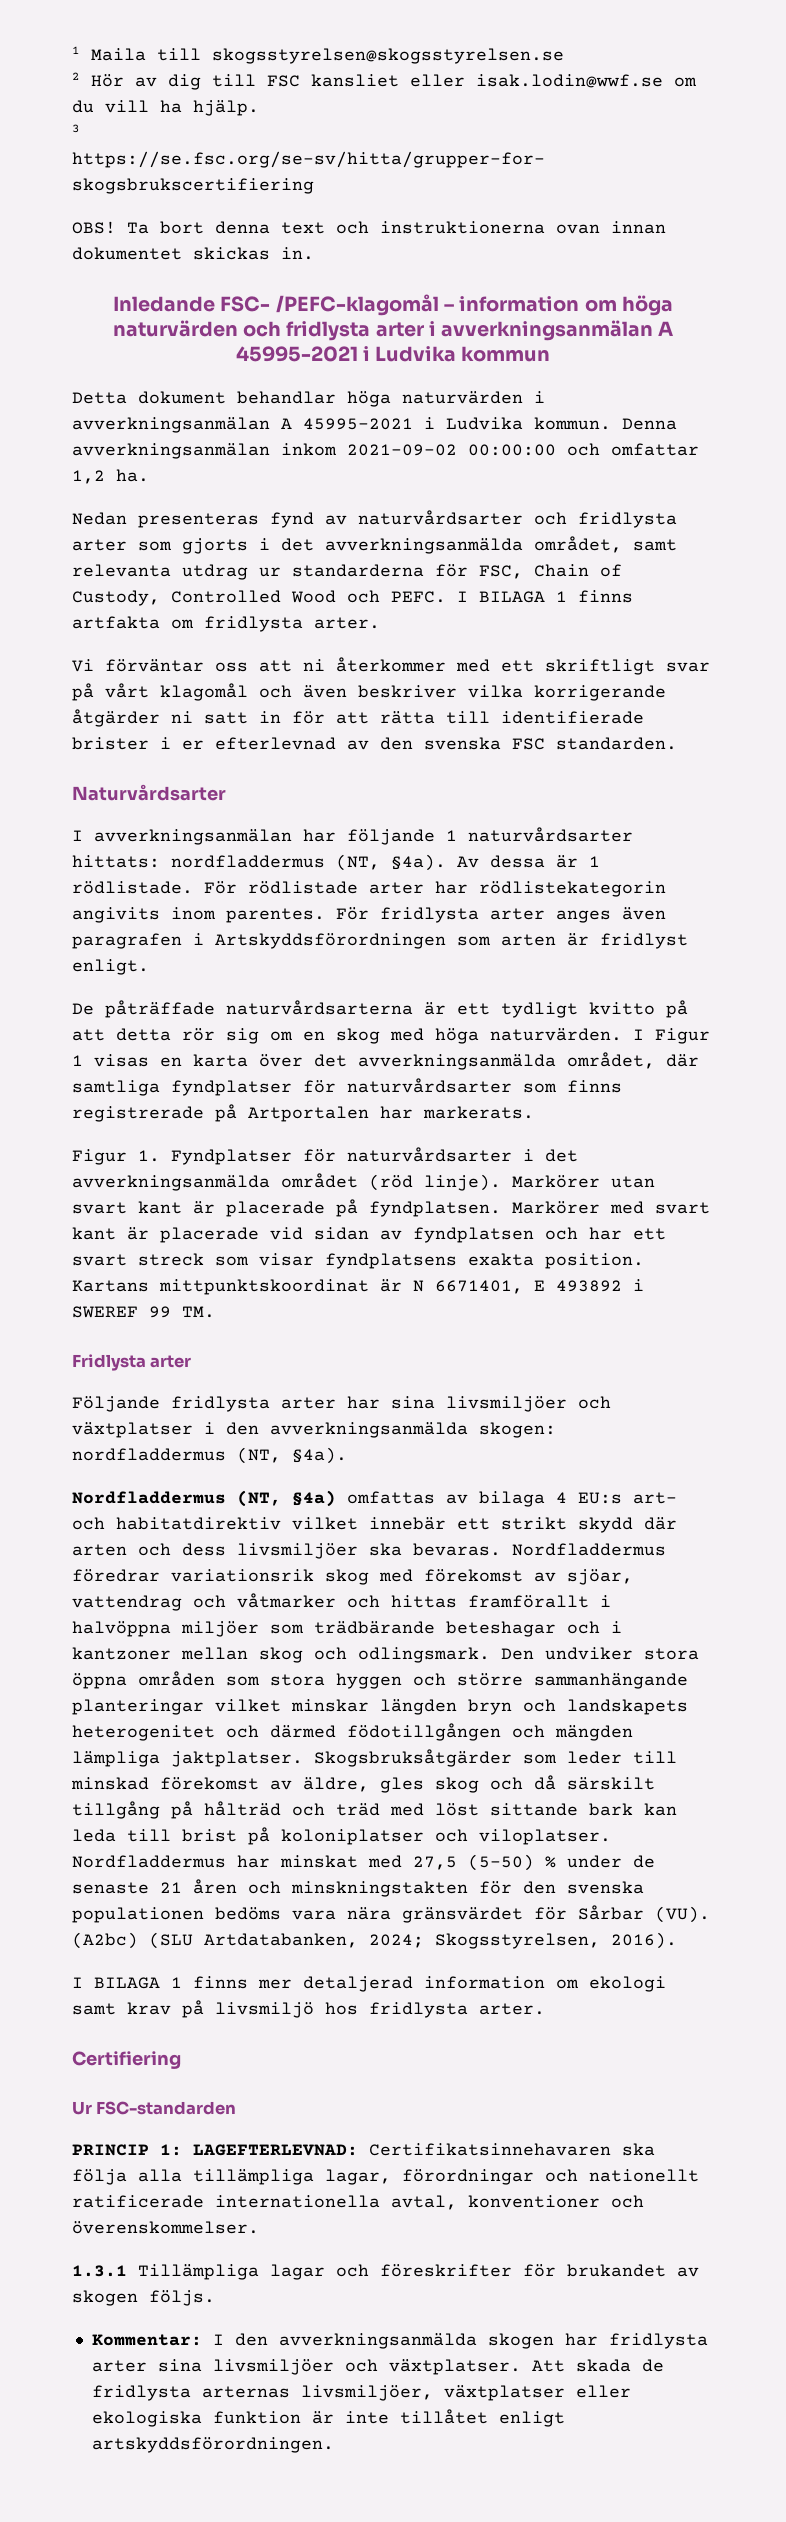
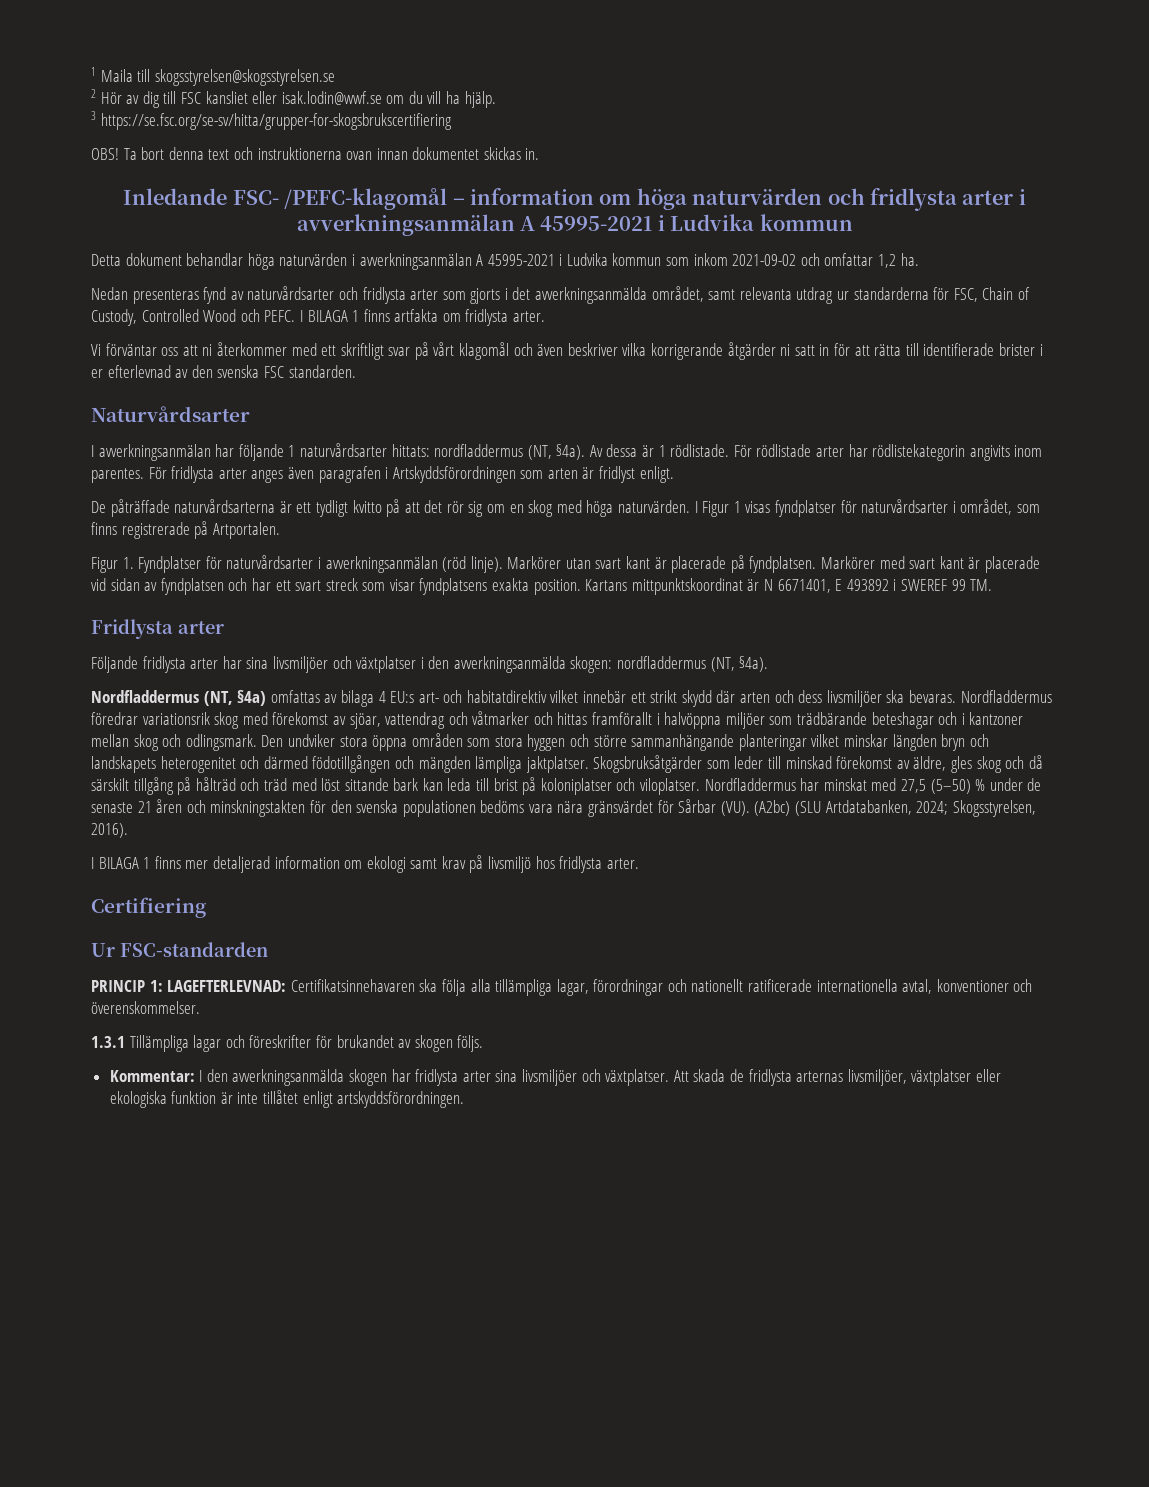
[534,417,677,430] [72,443,270,459] kommun. Denna avverkningsanmälan -> [612,253,690,266] kommun som
[468,444,556,456] 00:00:00 -> (797, 260) none
[116,1028,171,1041] detta -> [424,500,443,513] det
[160,1052,699,1070] [72,1080,160,1096] en karta över det avverkningsanmälda området, där samtliga -> (771, 507) none
(512, 1085) none -> [952,499,1013,515] i området,
[248,1106,534,1122] Artportalen har markerats. -> [212,522,280,539] Artportalen.
[545,1149,578,1162] [72,1173,358,1191] det avverkningsanmälda området -> [325,556,438,573] avverkningsanmälan

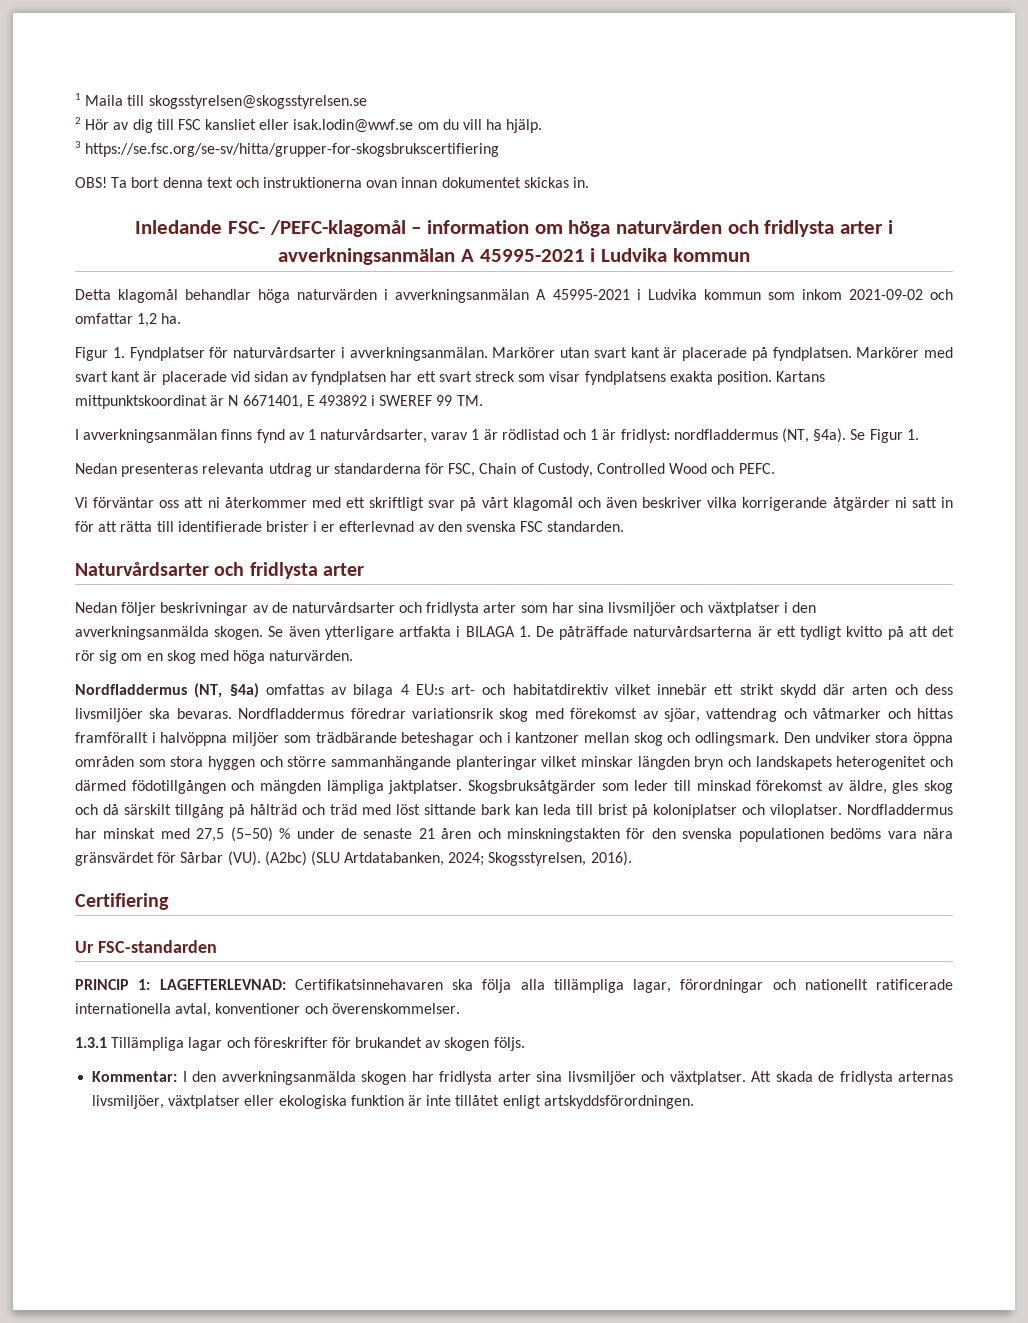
[125,253,182,266] dokument -> [118,289,179,303] klagomål
[91,286,736,304] Nedan presenteras fynd av naturvårdsarter och fridlysta arter som gjorts i det avverkningsanmälda området, samt -> [75,347,953,361] [75,371,826,385] [75,395,483,409] [75,428,919,443] [75,463,199,477] Figur 1. Fyndplatser för naturvårdsarter i avverkningsanmälan. Markörer utan svart kant är placerade på fyndplatsen. Markörer med svart kant är placerade vid sidan av fyndplatsen har ett svart streck som visar fyndplatsens exakta position. Kartans mittpunktskoordinat är N 6671401, E 493892 i SWEREF 99 TM. // I avverkningsanmälan finns fynd av 1 naturvårdsarter, varav 1 är rödlistad och 1 är fridlyst: nordfladdermus (NT, §4a). Se Figur 1. // Nedan presenteras
[299,309,546,326] I BILAGA 1 finns artfakta om fridlysta arter. -> (775, 468) none
[91,443,1043,461] [91,466,674,483] // I avverkningsanmälan har följande 1 naturvårdsarter hittats: nordfladdermus (NT, §4a). Av dessa är 1 rödlistade. För rödlistade arter har rödlistekategorin angivits inom parentes. För fridlysta arter anges även paragrafen i Artskyddsförordningen som arten är fridlyst enligt. // -> [214,562,364,579] [75,602,816,616] [75,626,531,640] och fridlysta arter // Nedan följer beskrivningar av de naturvårdsarter och fridlysta arter som har sina livsmiljöer och växtplatser i den avverkningsanmälda skogen. Se även ytterligare artfakta i BILAGA 1.
[694,499,1040,517] [91,521,280,539] [91,555,1040,573] [91,578,993,595] [91,619,224,639] [91,656,769,673] I Figur 1 visas fyndplatser för naturvårdsarter i området, som finns registrerade på Artportalen. // Figur 1. Fyndplatser för naturvårdsarter i avverkningsanmälan (röd linje). Markörer utan svart kant är placerade på fyndplatsen. Markörer med svart kant är placerade vid sidan av fyndplatsen och har ett svart streck som visar fyndplatsens exakta position. Kartans mittpunktskoordinat är N 6671401, E 493892 i SWEREF 99 TM. // Fridlysta arter // Följande fridlysta arter har sina livsmiljöer och växtplatser i den avverkningsanmälda skogen: nordfladdermus (NT, §4a). -> (354, 655) none
[91,855,639,873] // I BILAGA 1 finns mer detaljerad information om ekologi samt krav på livsmiljö hos fridlysta arter. -> (632, 858) none

